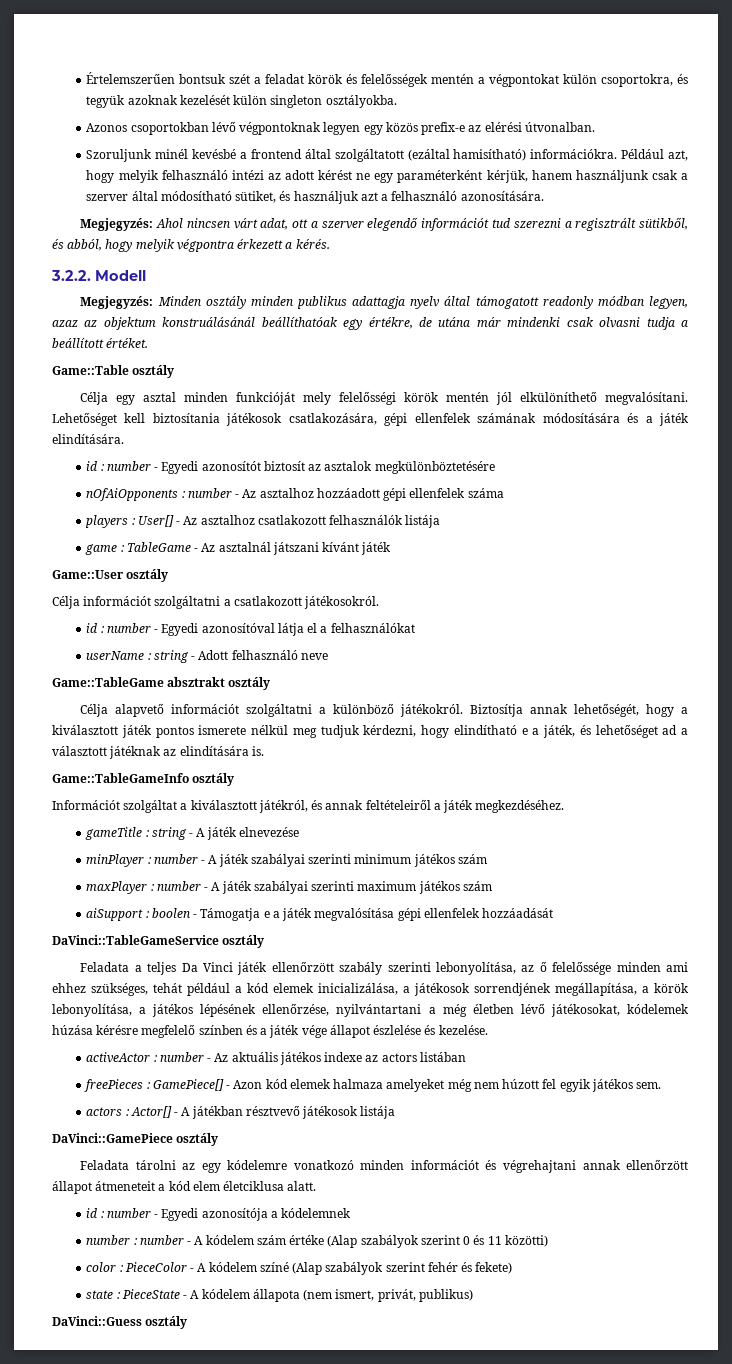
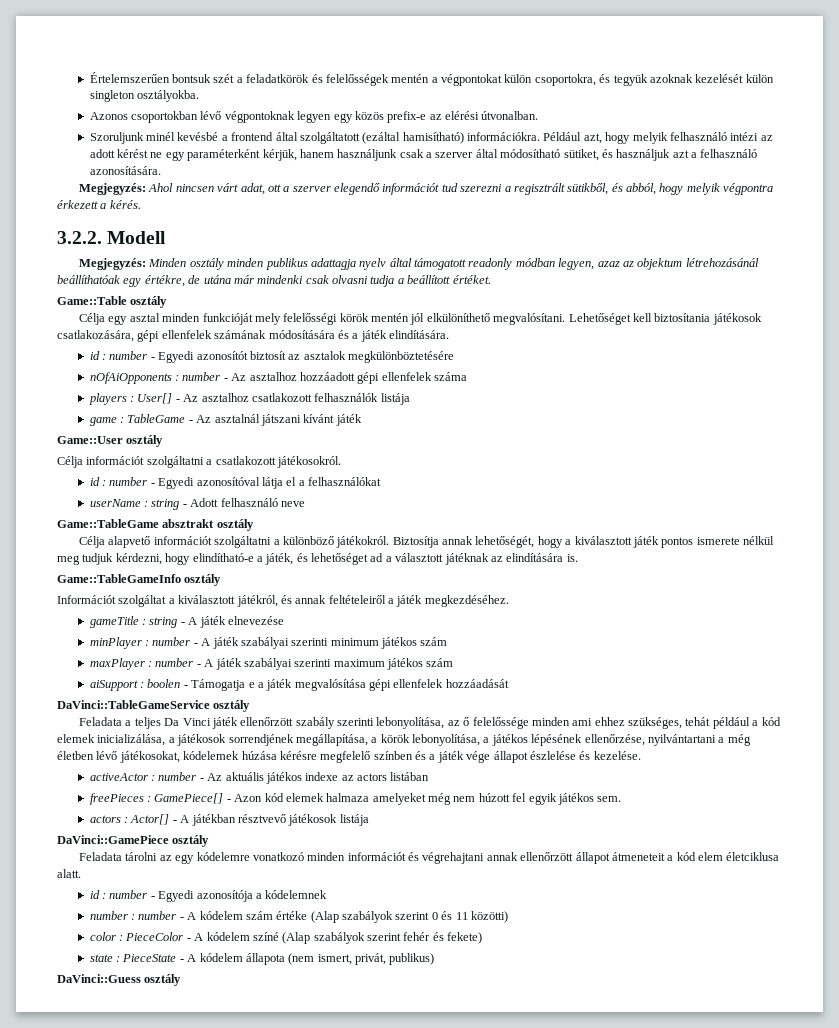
[265,74,344,84] feladat körök -> [246,74,310,83] feladatkörök
[162,317,256,327] konstruálásánál -> [685,258,759,267] létrehozásánál
[453,725,528,735] elindítható e -> [192,553,254,562] elindítható-e

